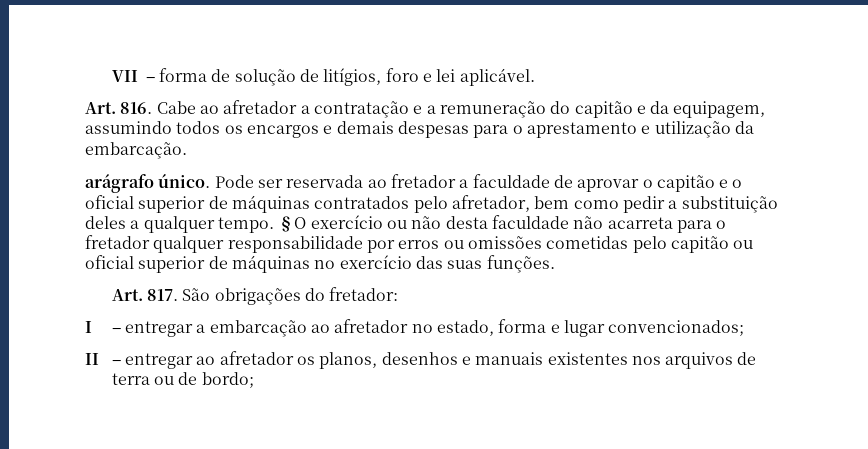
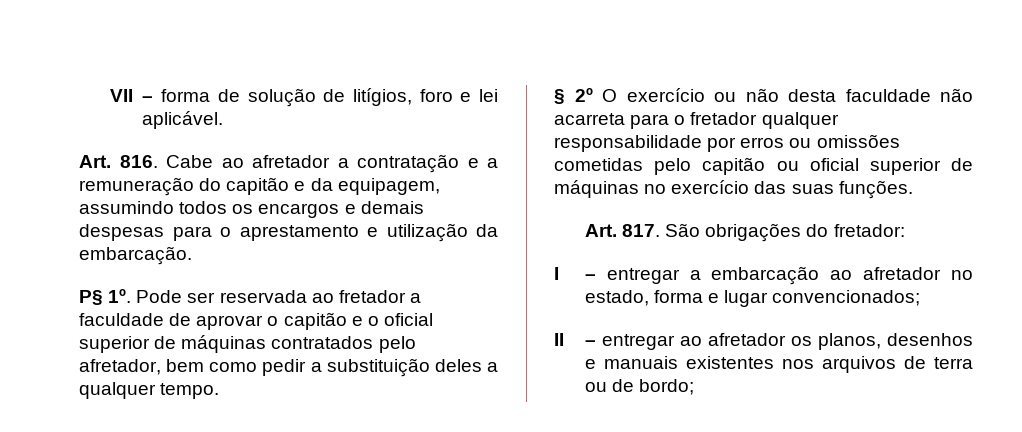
[85,174,211,193] arágrafo único. -> [79,289,132,305] P§ 1º.
[278,216,307,232] §O -> [554,88,617,104] // § 2º O

